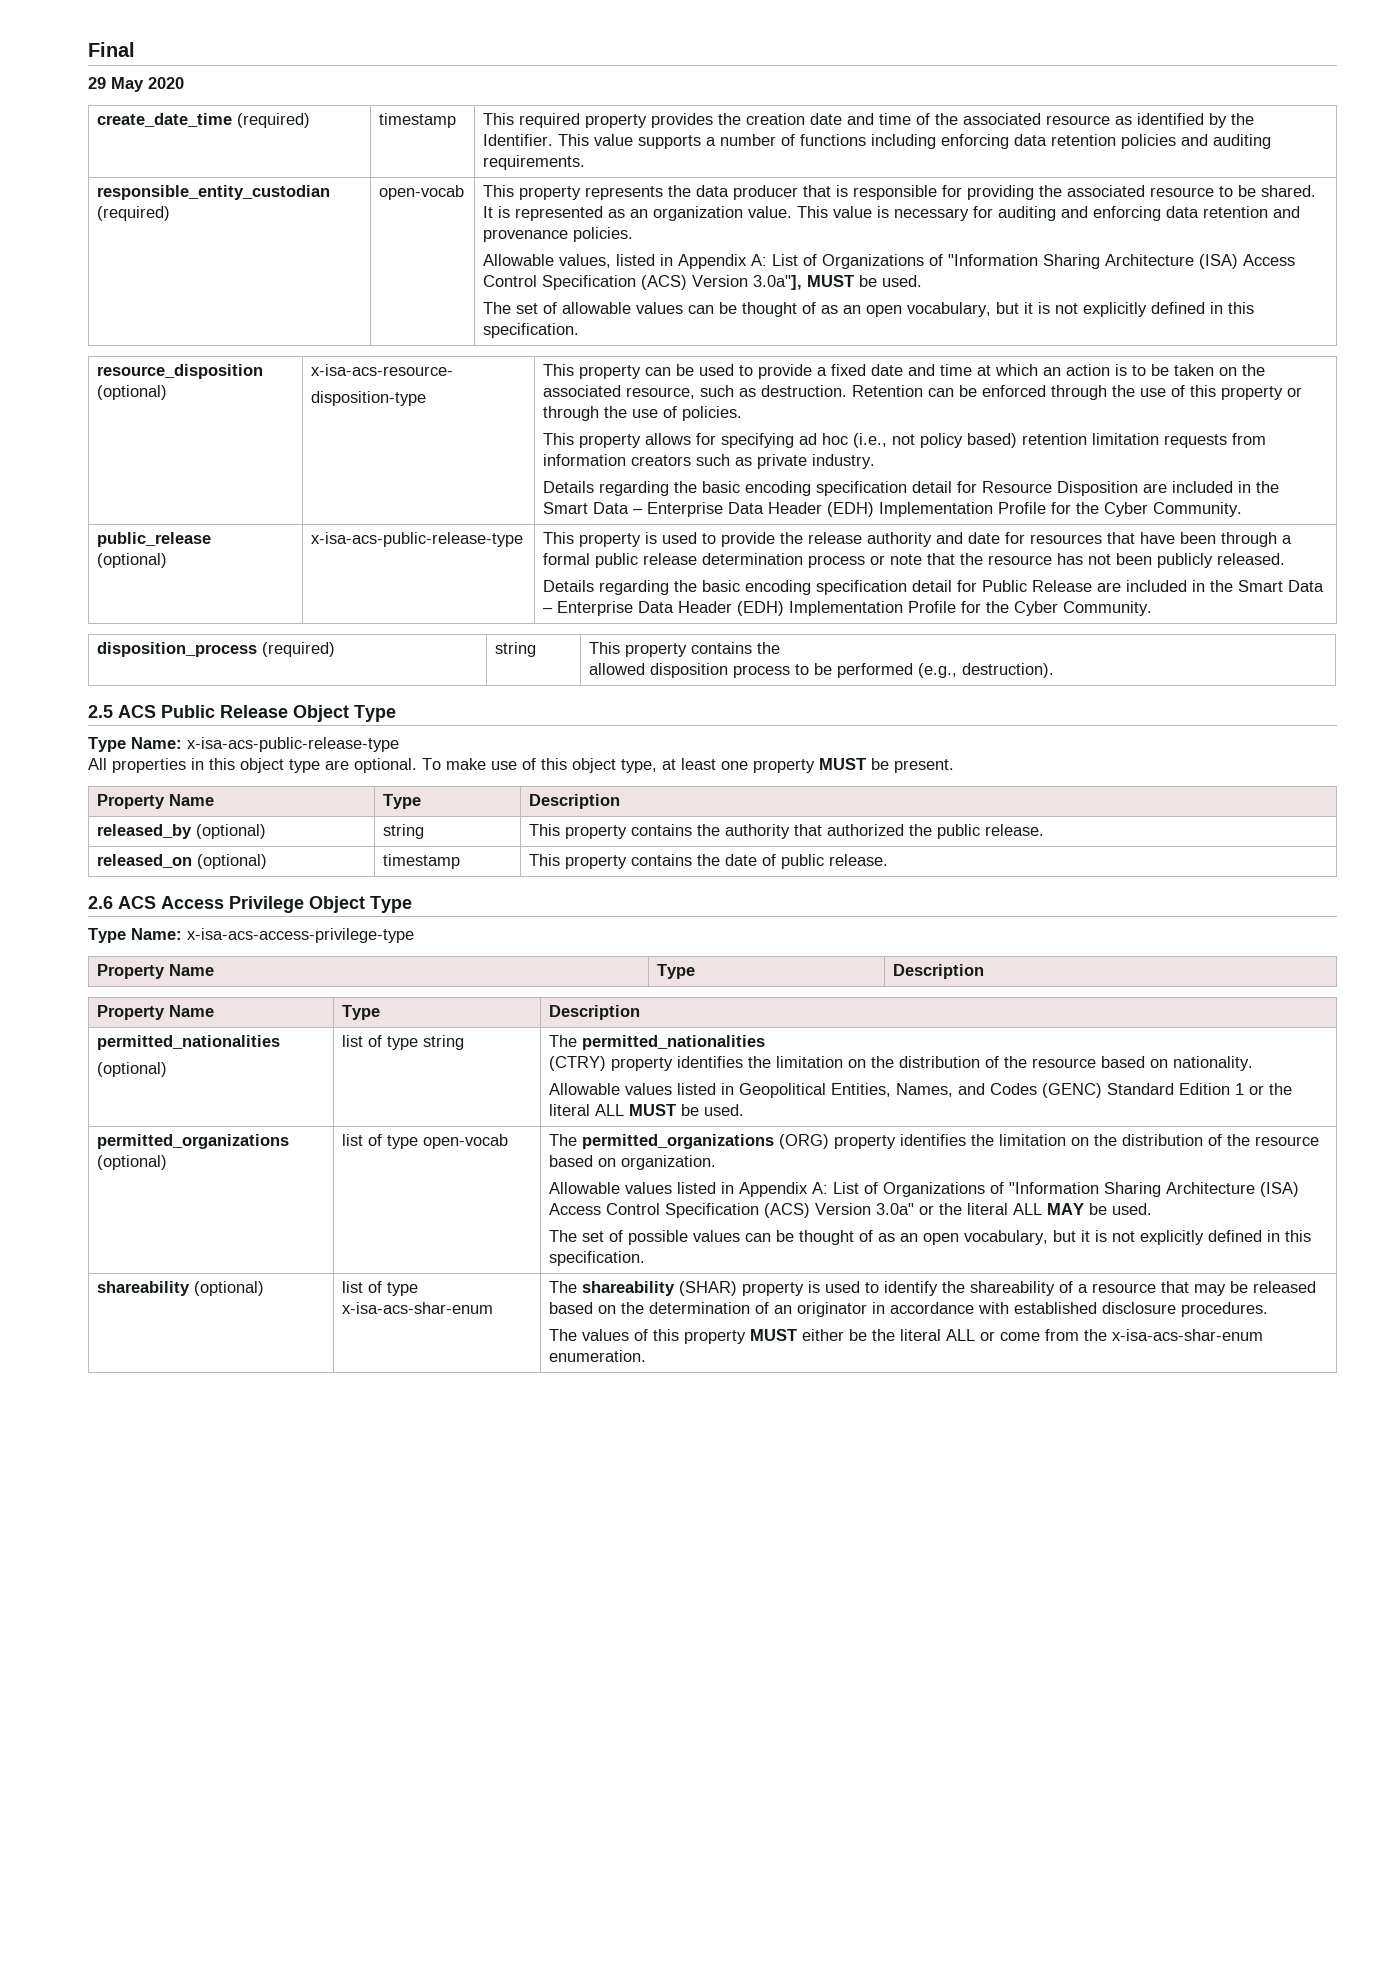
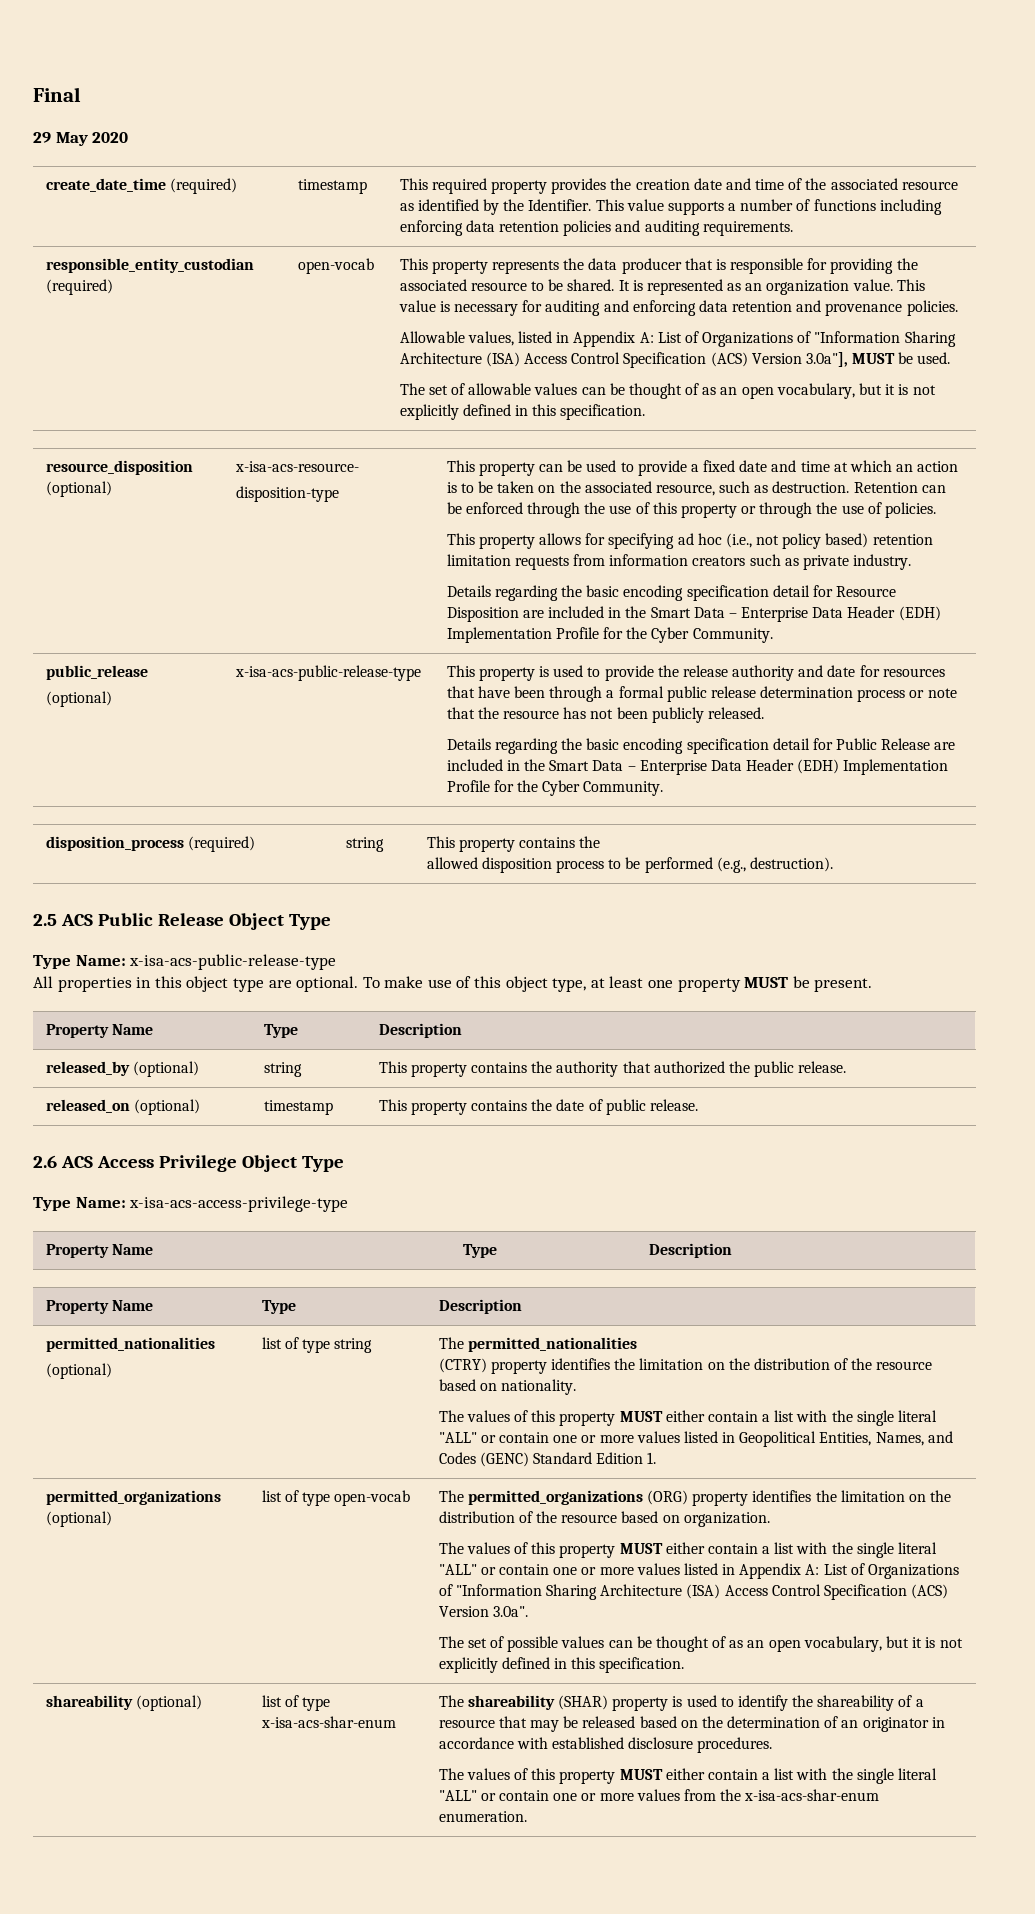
[549,1083,621,1095] Allowable -> [438,1410,938,1426] [438,1432,634,1443] The values of this property MUST either contain a list with the single literal "ALL" or contain one or more
[1235,1083,1293,1095] [549,1104,745,1116] 1 or the literal ALL MUST be used. -> [647,1452,657,1464] 1.
[549,1182,621,1194] Allowable -> [438,1542,938,1558] [438,1564,634,1575] The values of this property MUST either contain a list with the single literal "ALL" or contain one or more
[876,1203,1153,1215] 3.0a" or the literal ALL MAY be used. -> [492,1606,528,1617] 3.0a".
[849,1329,1041,1341] be the literal ALL or come -> [707,1768,938,1784] [438,1789,680,1801] contain a list with the single literal "ALL" or contain one or more values

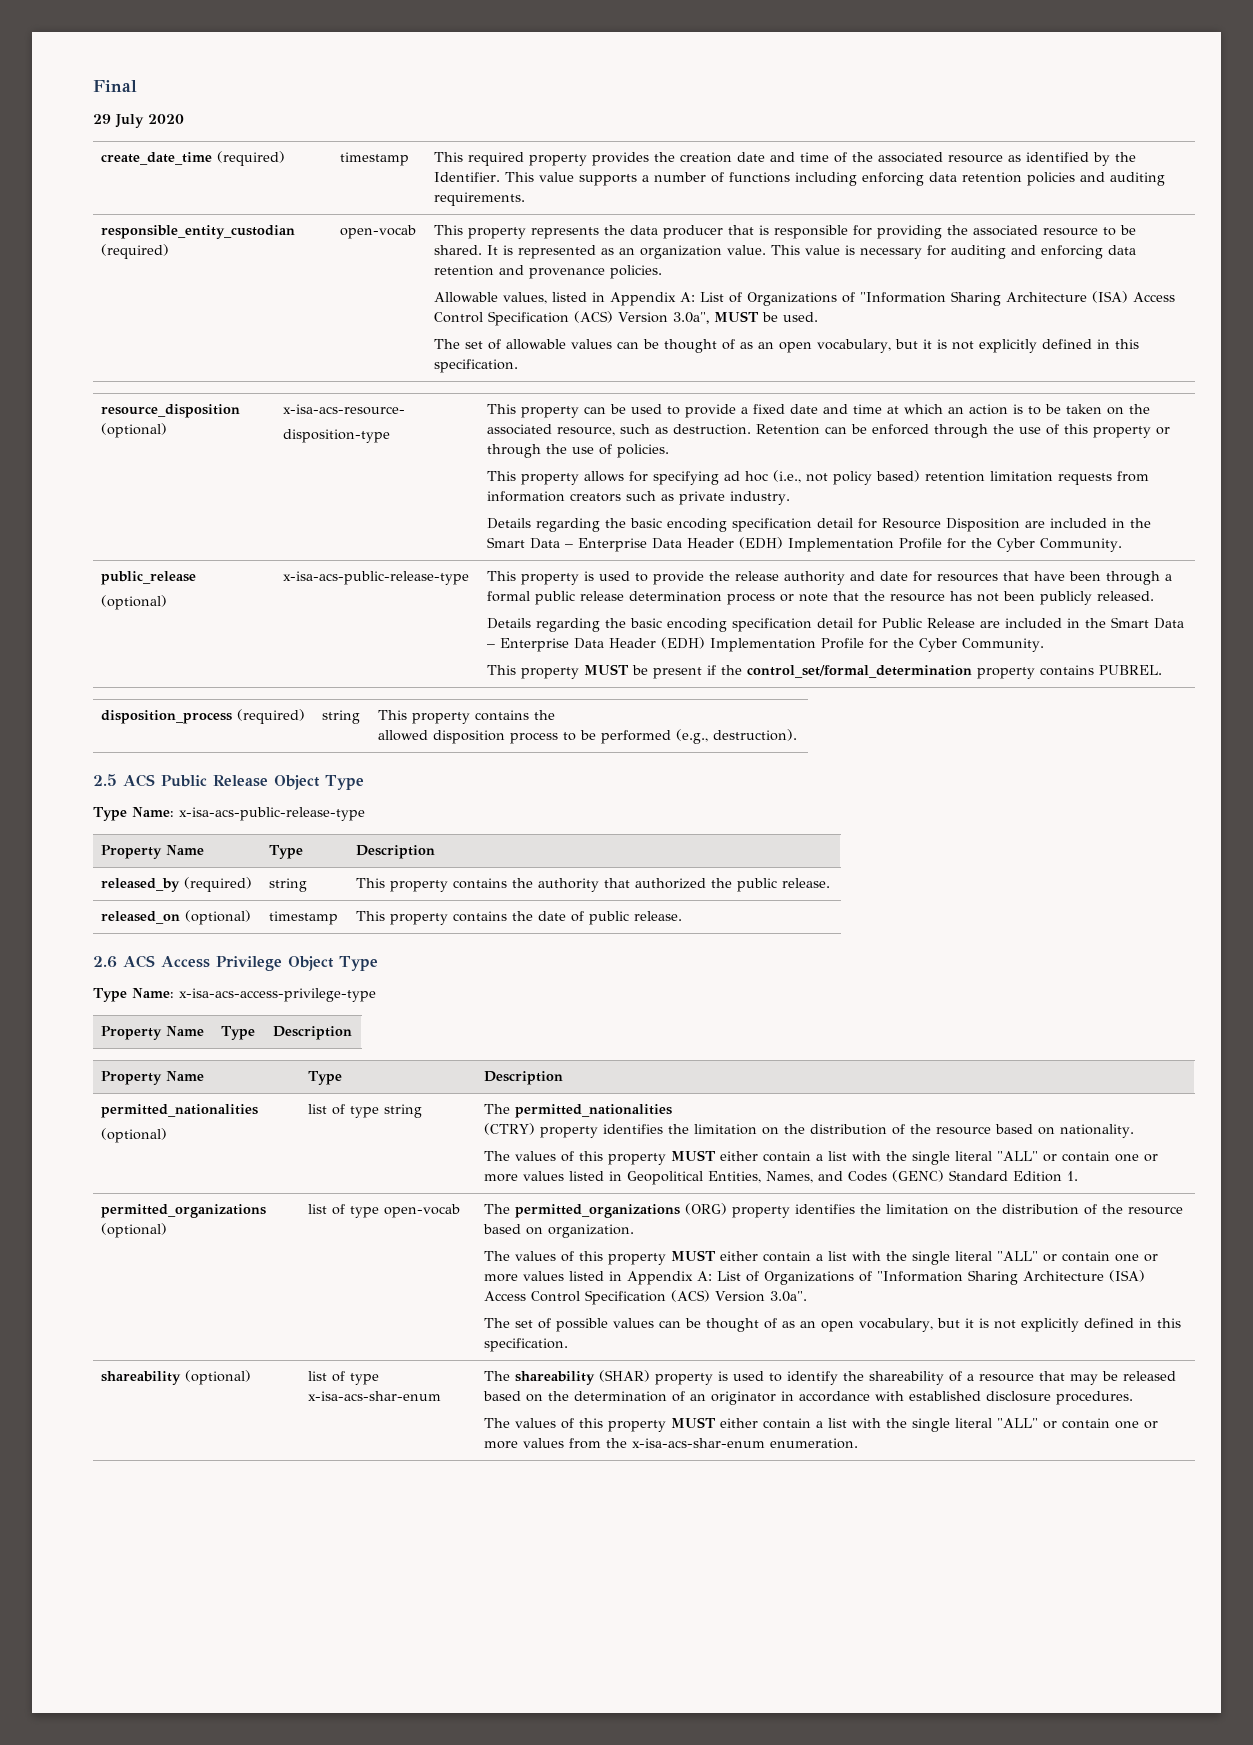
[55,132,88,146] May -> [115,114,144,128] July
[805,352,848,367] 3.0a"], -> [673,312,710,324] 3.0a",
(664, 788) none -> [487,664,1163,679] // This property MUST be present if the control_set/formal_determination property contains PUBREL.
[33,976,873,992] // All properties in this object type are optional. To make use of this object type, at least one property MUST be present. -> (365, 814) none
[132,1061,199,1077] (optional) -> [184,877,253,892] (required)

